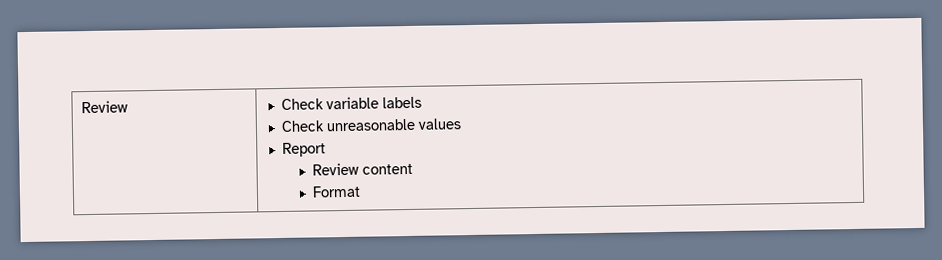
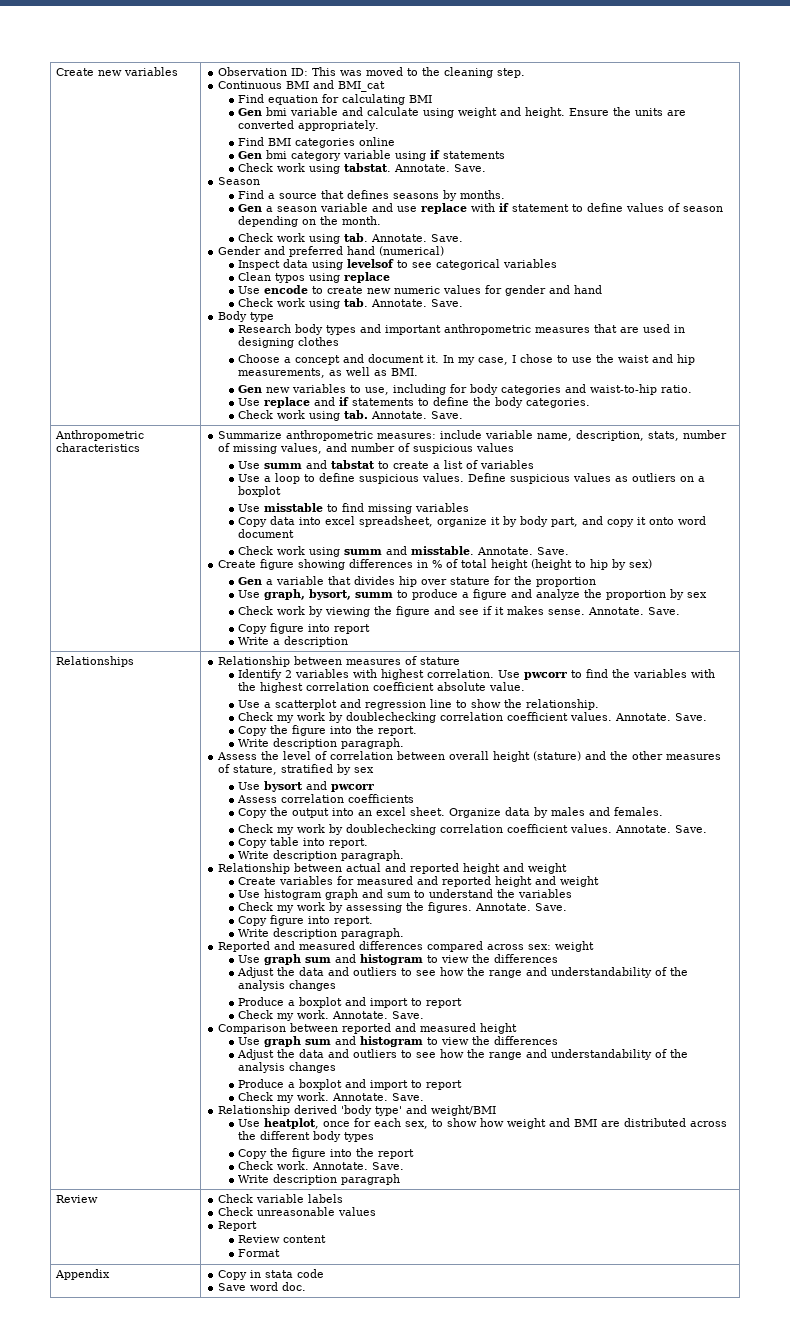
(80, 107) none -> [55,67,178,76] [218,67,526,78] [218,80,386,92] [238,94,433,105] [238,107,687,118] [238,120,380,131] [238,137,396,148] [238,150,506,161] [238,163,487,174] [218,177,261,185] [238,190,506,201] [238,203,724,214] [238,216,382,227] [238,233,464,244] [218,246,445,257] [238,259,558,270] [238,272,391,283] [238,285,603,296] [238,298,464,309] [218,311,275,322] [238,324,686,335] [238,337,340,348] [238,354,696,365] [238,367,419,378] [238,384,693,395] [238,397,591,408] [238,410,464,421] [54,430,144,441] [55,443,140,452] [218,430,728,441] [218,443,515,454] [238,460,535,469] [238,473,706,484] [238,486,282,497] [238,503,470,514] [238,516,707,527] [238,529,295,538] [238,546,570,557] [218,559,653,570] [238,576,597,587] [238,589,708,600] [238,606,681,617] [238,623,371,634] [238,636,349,647] [55,656,134,667] [218,656,461,667] [238,669,716,680] [238,682,526,693] [238,699,600,710] [238,712,708,723] [238,725,418,736] [238,738,405,749] [217,751,722,762] [218,764,375,775] [238,781,375,792] [237,794,415,803] [238,807,664,818] [238,824,708,835] [238,837,369,848] [238,850,405,861] [218,863,568,874] [238,876,600,887] [238,889,573,900] [238,902,568,913] [238,915,374,926] [238,928,405,939] [218,941,595,952] [238,954,559,965] [237,967,689,978] [238,980,337,991] [238,997,463,1008] [238,1010,425,1021] [218,1023,518,1034] [238,1036,559,1047] [237,1049,689,1060] [238,1062,337,1073] [238,1079,463,1090] [238,1092,425,1103] [218,1105,497,1116] [238,1118,728,1129] [238,1131,375,1142] [238,1148,415,1159] [238,1161,405,1170] [238,1174,401,1185] Create new variables | Observation ID: This was moved to the cleaning step. // Continuous BMI and BMI_cat // Find equation for calculating BMI // Gen bmi variable and calculate using weight and height. Ensure the units are converted appropriately. // Find BMI categories online // Gen bmi category variable using if statements // Check work using tabstat. Annotate. Save. // Season // Find a source that defines seasons by months. // Gen a season variable and use replace with if statement to define values of season depending on the month. // Check work using tab. Annotate. Save. // Gender and preferred hand (numerical) // Inspect data using levelsof to see categorical variables // Clean typos using replace // Use encode to create new numeric values for gender and hand // Check work using tab. Annotate. Save. // Body type // Research body types and important anthropometric measures that are used in designing clothes // Choose a concept and document it. In my case, I chose to use the waist and hip measurements, as well as BMI. // Gen new variables to use, including for body categories and waist-to-hip ratio. // Use replace and if statements to define the body categories. // Check work using tab. Annotate. Save. // Anthropometric characteristics | Summarize anthropometric measures: include variable name, description, stats, number of missing values, and number of suspicious values // Use summ and tabstat to create a list of variables // Use a loop to define suspicious values. Define suspicious values as outliers on a boxplot // Use misstable to find missing variables // Copy data into excel spreadsheet, organize it by body part, and copy it onto word document // Check work using summ and misstable. Annotate. Save. // Create figure showing differences in % of total height (height to hip by sex) // Gen a variable that divides hip over stature for the proportion // Use graph, bysort, summ to produce a figure and analyze the proportion by sex // Check work by viewing the figure and see if it makes sense. Annotate. Save. // Copy figure into report // Write a description // Relationships | Relationship between measures of stature // Identify 2 variables with highest correlation. Use pwcorr to find the variables with the highest correlation coefficient absolute value. // Use a scatterplot and regression line to show the relationship. // Check my work by doublechecking correlation coefficient values. Annotate. Save. // Copy the figure into the report. // Write description paragraph. // Assess the level of correlation between overall height (stature) and the other measures of stature, stratified by sex // Use bysort and pwcorr // Assess correlation coefficients // Copy the output into an excel sheet. Organize data by males and females. // Check my work by doublechecking correlation coefficient values. Annotate. Save. // Copy table into report. // Write description paragraph. // Relationship between actual and reported height and weight // Create variables for measured and reported height and weight // Use histogram graph and sum to understand the variables // Check my work by assessing the figures. Annotate. Save. // Copy figure into report. // Write description paragraph. // Reported and measured differences compared across sex: weight // Use graph sum and histogram to view the differences // Adjust the data and outliers to see how the range and understandability of the analysis changes // Produce a boxplot and import to report // Check my work. Annotate. Save. // Comparison between reported and measured height // Use graph sum and histogram to view the differences // Adjust the data and outliers to see how the range and understandability of the analysis changes // Produce a boxplot and import to report // Check my work. Annotate. Save. // Relationship derived 'body type' and weight/BMI // Use heatplot, once for each sex, to show how weight and BMI are distributed across the different body types // Copy the figure into the report // Check work. Annotate. Save. // Write description paragraph //
(362, 191) none -> [54,1269,110,1280] [218,1269,325,1280] [218,1282,307,1291] // Appendix | Copy in stata code // Save word doc.

